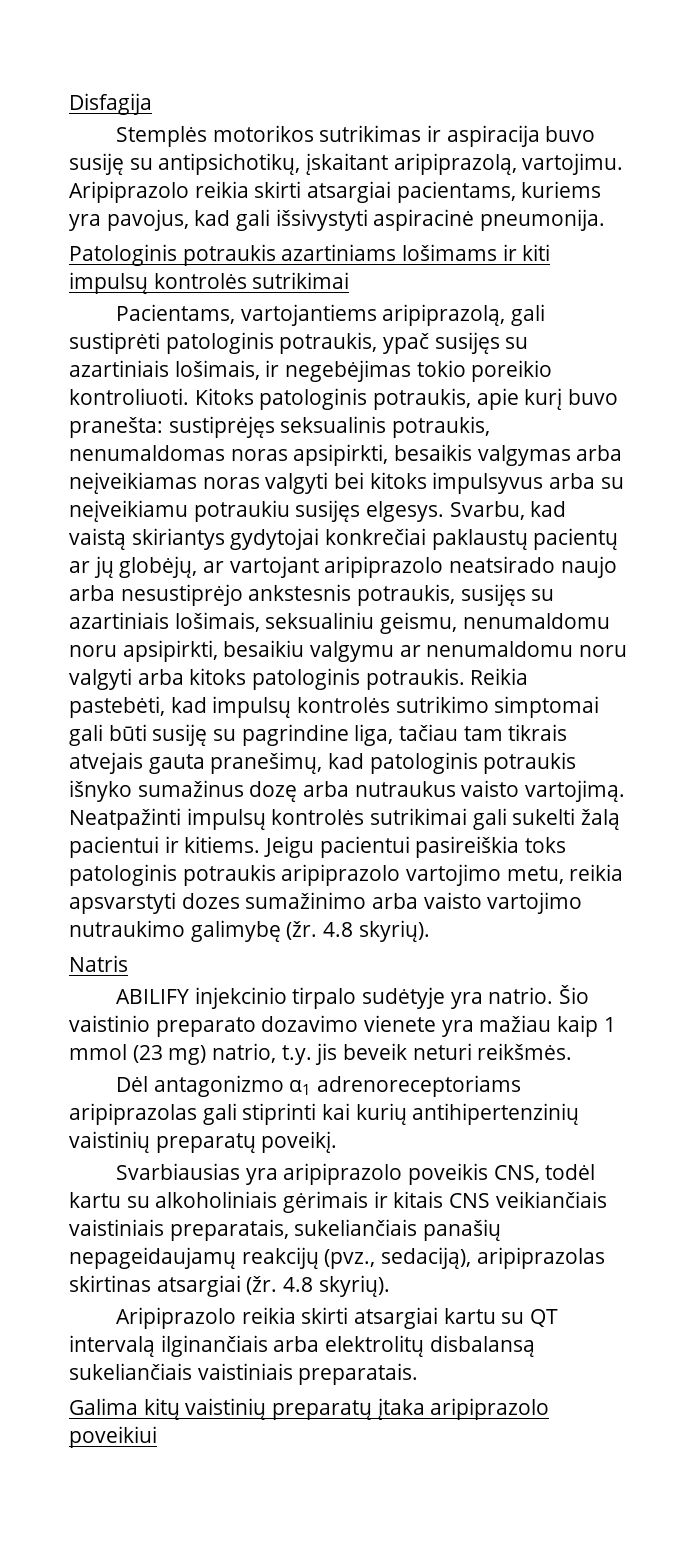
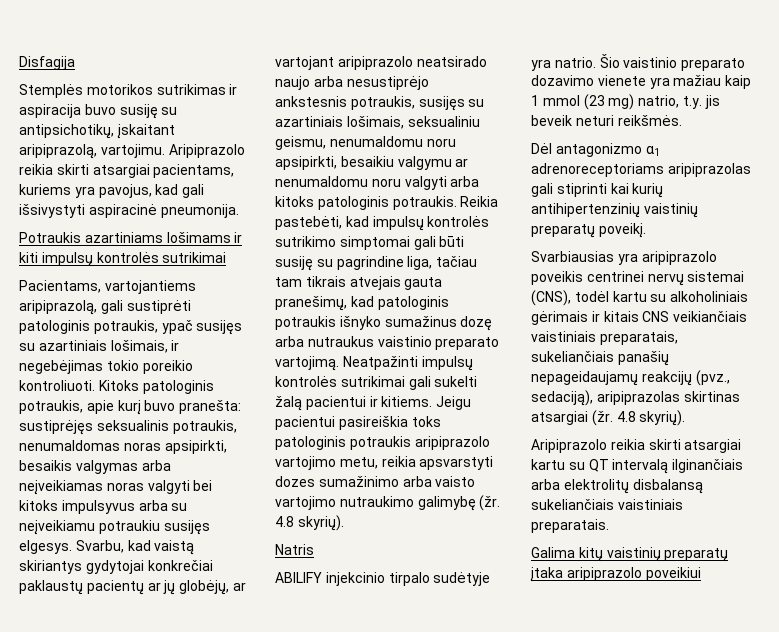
[69,244,276,266] Patologinis potraukis -> [19,232,81,243] Potraukis
[461,780,520,797] vaisto -> [377,336,500,350] vaistinio preparato
[493,1165,540,1183] CNS, -> [586,271,745,286] [531,290,571,306] centrinei nervų sistemai (CNS),

